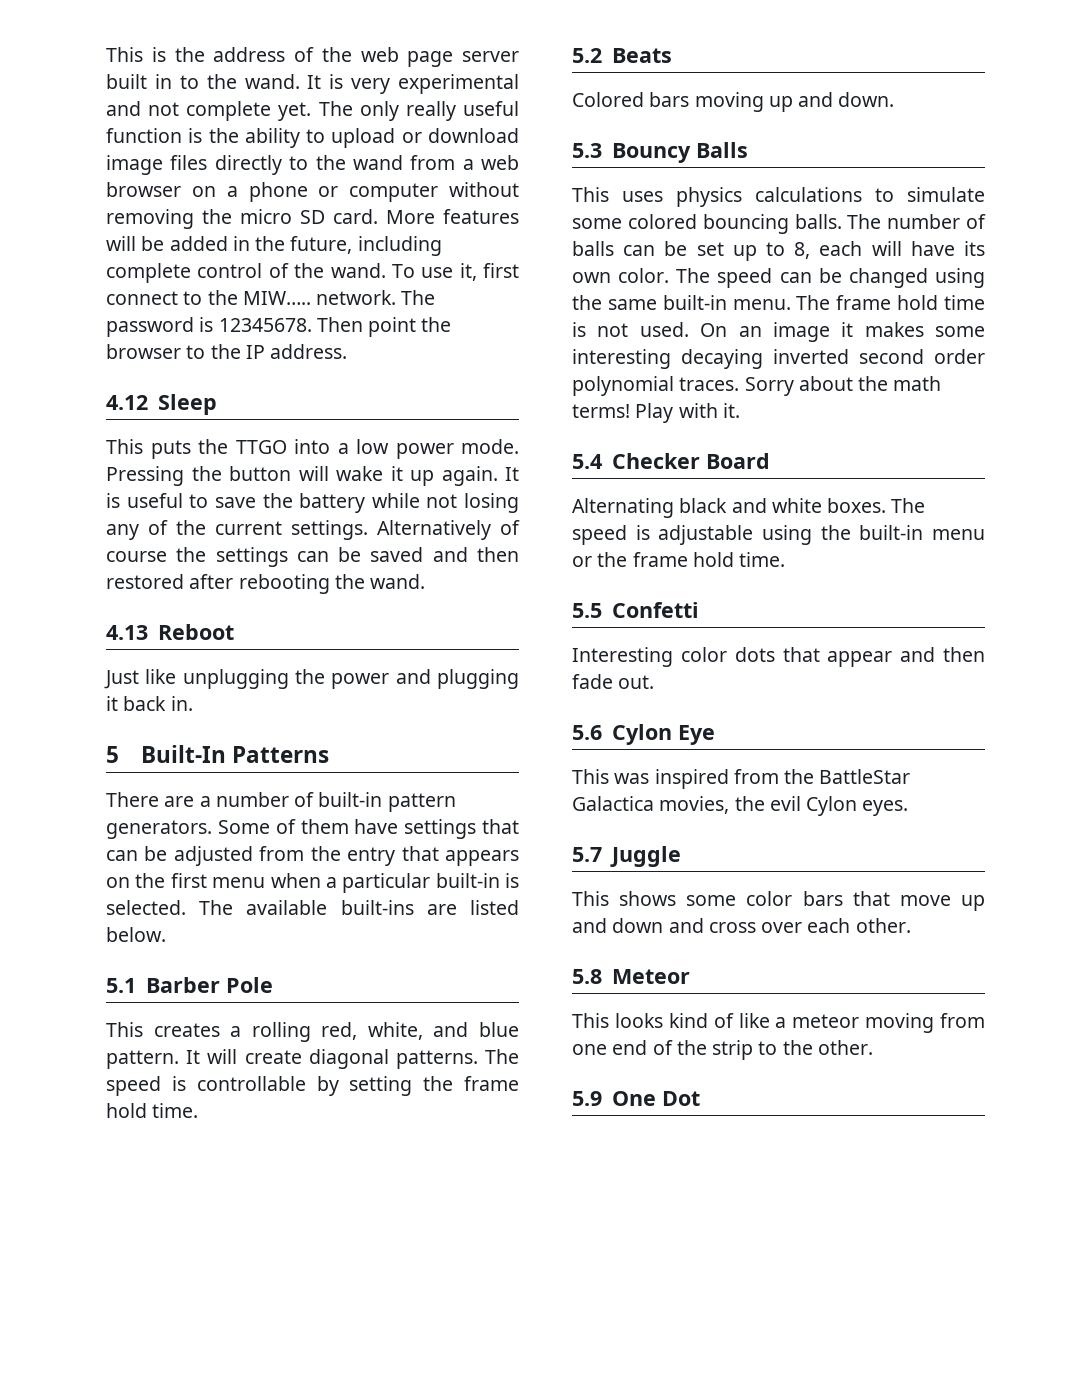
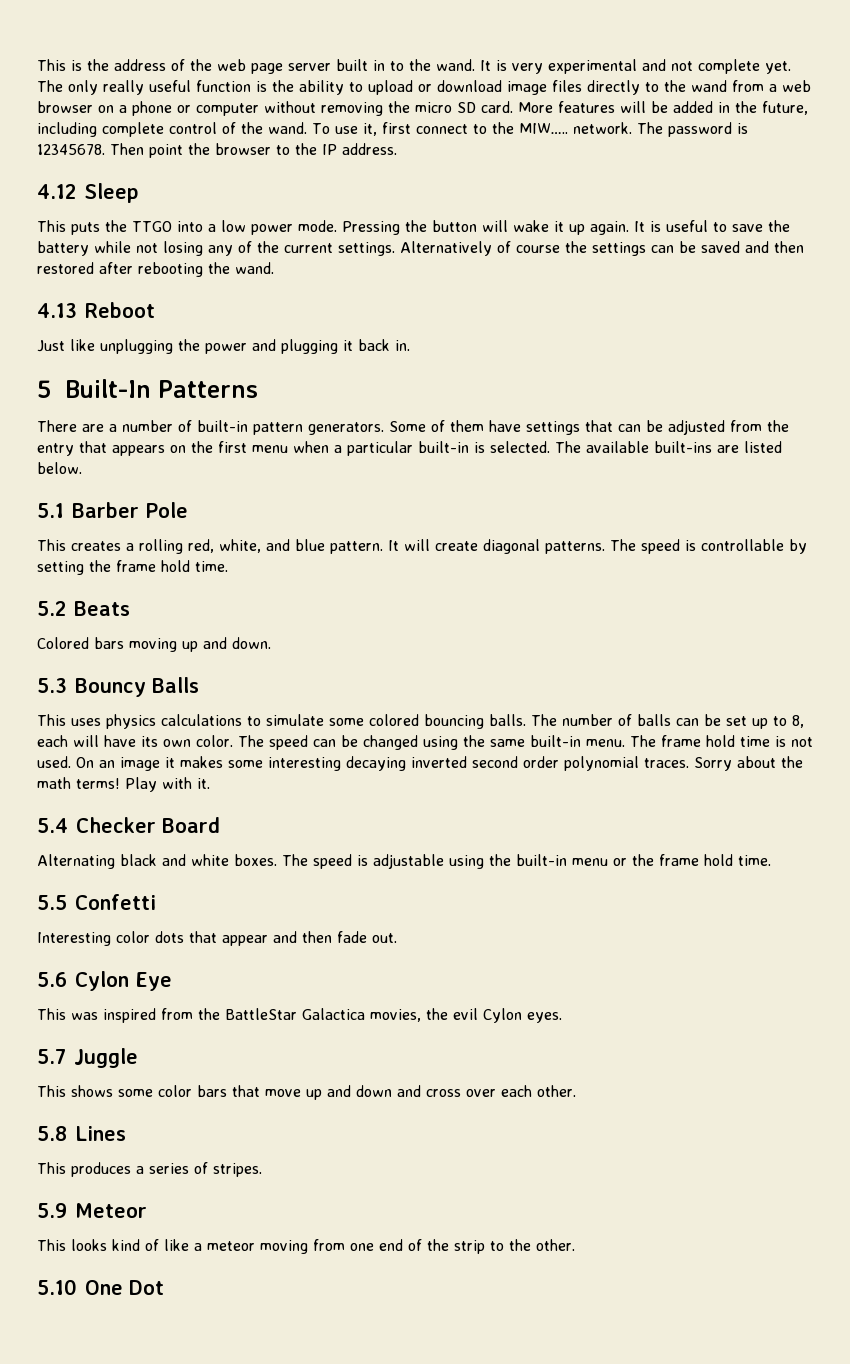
(602, 976) none -> [75,1126,126,1141] [37,1162,262,1177] [37,1203,67,1218] Lines // This produces a series of stripes. // 5.9
[572,1091,602,1106] 5.9 -> [37,1279,77,1295] 5.10

